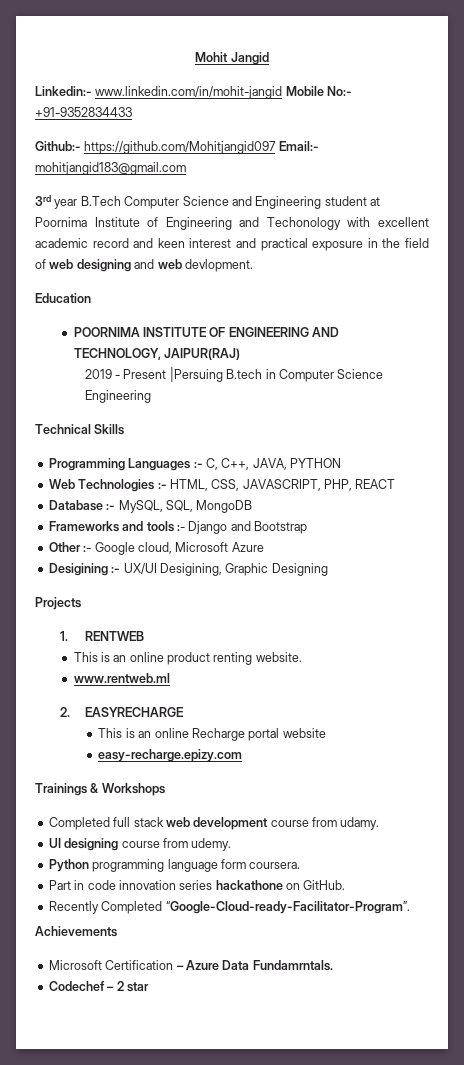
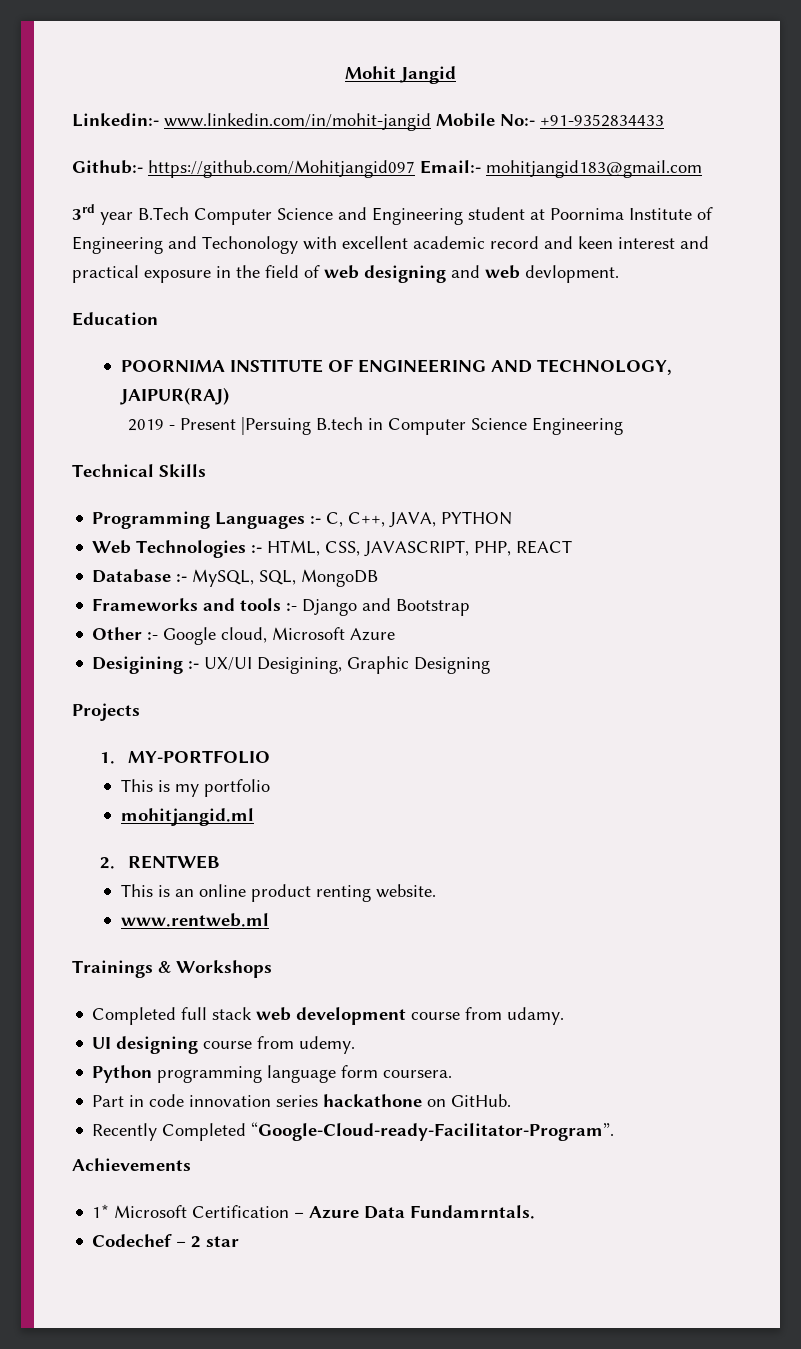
(68, 636) none -> [128,750,271,764] [120,779,270,797] [120,808,254,826] [100,857,116,869] MY-PORTFOLIO // This is my portfolio // mohitjangid.ml // 2.
[59,707,184,717] [98,728,326,741] [98,749,243,762] // 2. EASYRECHARGE // This is an online Recharge portal website // easy-recharge.epizy.com -> (269, 920) none
(117, 931) none -> [92,1204,110,1218] 1*

